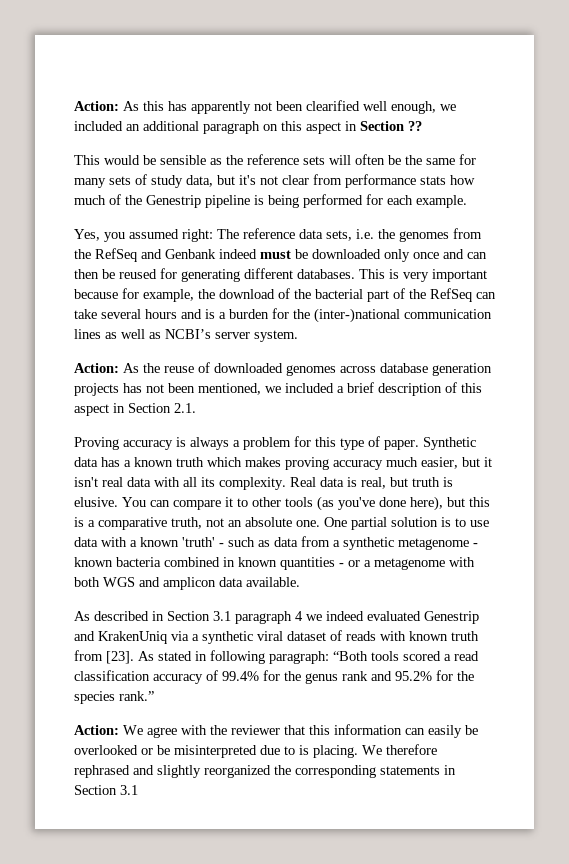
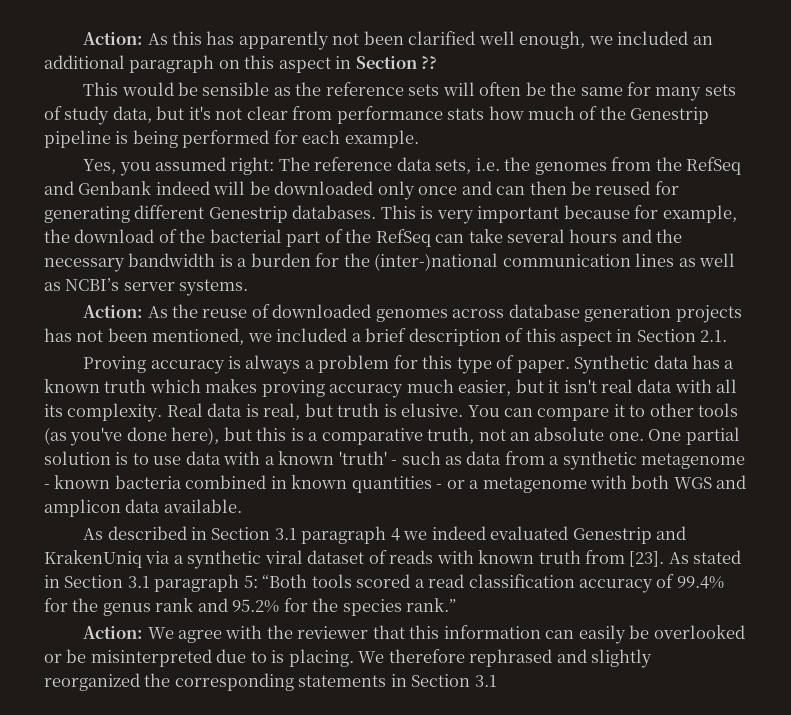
[306,100,360,111] clearified -> [408,31,476,45] clarified
[260,250,291,259] must -> [213,181,246,195] will
(293, 273) none -> [208,206,288,223] Genestrip
(202, 314) none -> [656,229,683,243] [44,253,216,272] the necessary bandwidth
[254,330,298,342] system. -> [179,279,249,296] systems.
[210,650,329,664] following paragraph: -> [64,574,258,592] Section 3.1 paragraph 5:

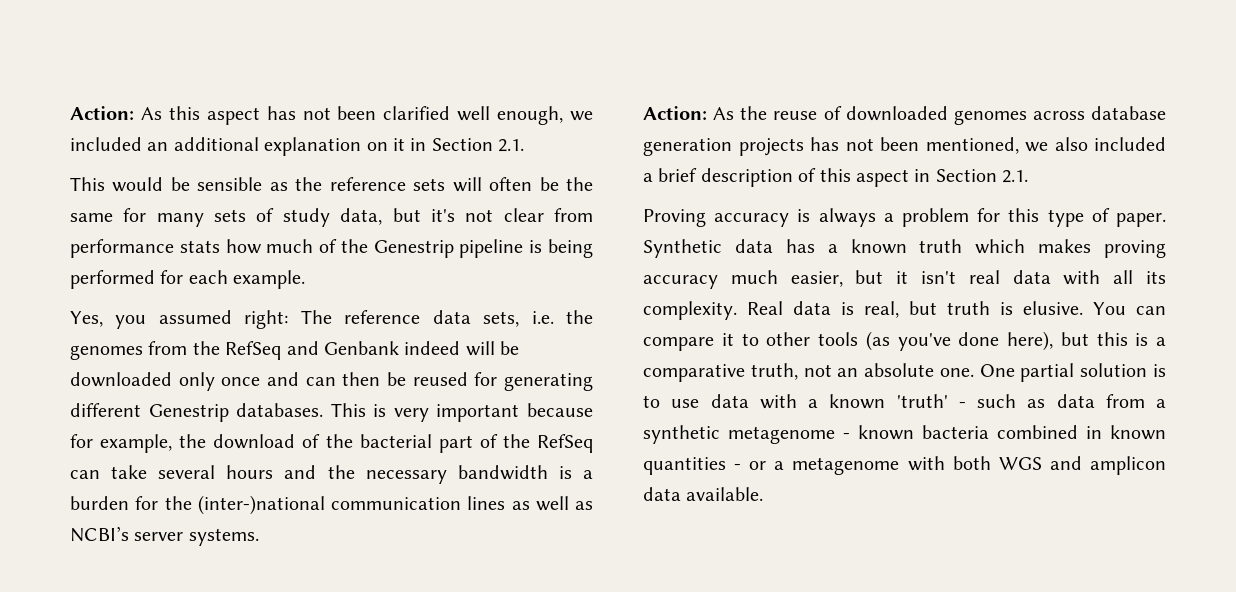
[206,31,329,50] has apparently -> [206,106,296,125] aspect has
[129,55,438,73] paragraph on this aspect in Section ?? -> [264,137,525,156] explanation on it in Section 2.1.
(272, 337) none -> [1054,137,1088,151] also
[83,526,687,544] [44,550,742,569] [44,574,724,593] [44,598,457,616] [83,625,745,644] [44,649,653,668] [44,673,497,691] // As described in Section 3.1 paragraph 4 we indeed evaluated Genestrip and KrakenUniq via a synthetic viral dataset of reads with known truth from [23]. As stated in Section 3.1 paragraph 5: “Both tools scored a read classification accuracy of 99.4% for the genus rank and 95.2% for the species rank.” // Action: We agree with the reviewer that this information can easily be overlooked or be misinterpreted due to is placing. We therefore rephrased and slightly reorganized the corresponding statements in Section 3.1 -> (764, 494) none

